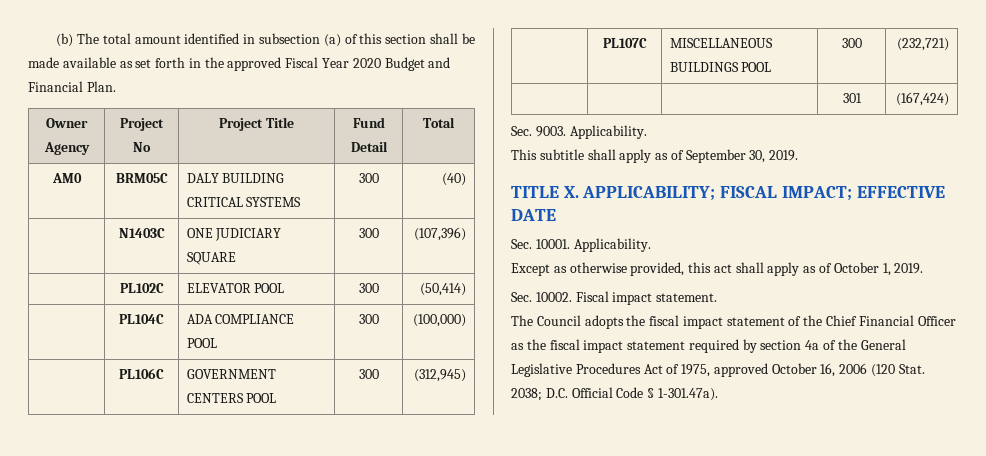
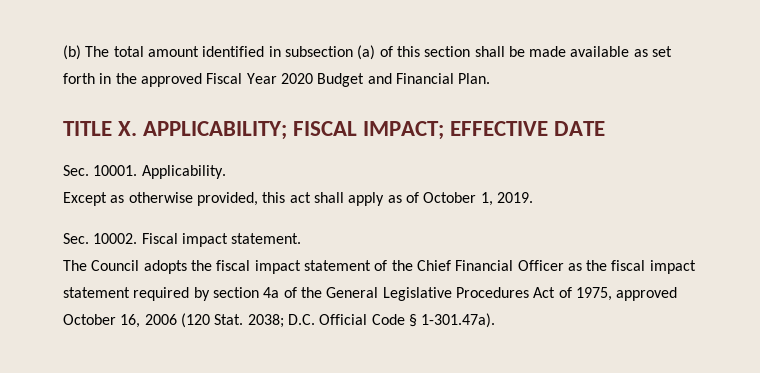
[46,118,88,128] [43,142,90,155] [120,118,164,131] [133,142,151,152] [219,117,294,131] [352,117,385,128] [350,141,388,152] [423,117,455,128] [51,173,82,183] [115,173,168,183] [186,173,285,183] [186,197,302,207] [358,173,379,183] [442,173,467,186] [118,228,165,238] [186,228,282,241] [186,252,236,265] [358,228,379,238] [414,227,467,241] [119,283,164,293] [186,283,285,293] [358,283,379,293] [420,283,467,296] [119,314,164,324] [186,314,295,324] [186,338,217,348] [358,314,379,324] [413,314,467,327] [119,368,164,379] [186,369,276,379] [186,393,277,403] [358,369,379,379] [414,369,467,382] [602,38,647,48] [669,38,773,48] [669,62,772,72] [841,38,862,48] [897,38,950,51] [842,93,862,103] [896,92,950,106] [511,125,647,139] [511,149,799,163] // Owner Agency | Project No | Project Title | Fund Detail | Total // AM0 | BRM05C | DALY BUILDING CRITICAL SYSTEMS | 300 | (40) // | N1403C | ONE JUDICIARY SQUARE | 300 | (107,396) // | PL102C | ELEVATOR POOL | 300 | (50,414) // | PL104C | ADA COMPLIANCE POOL | 300 | (100,000) // | PL106C | GOVERNMENT CENTERS POOL | 300 | (312,945) // | PL107C | MISCELLANEOUS BUILDINGS POOL | 300 | (232,721) // | | | 301 | (167,424) // Sec. 9003. Applicability. // This subtitle shall apply as of September 30, 2019. -> (491, 78) none

